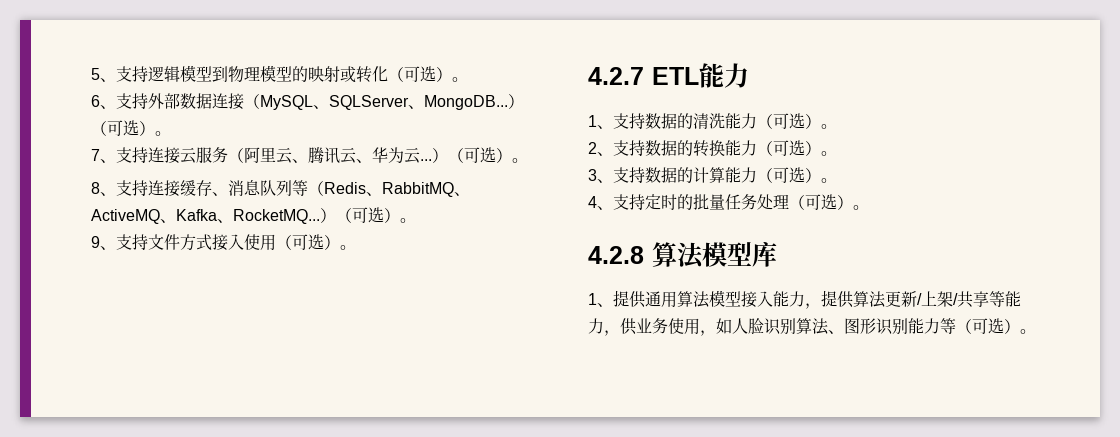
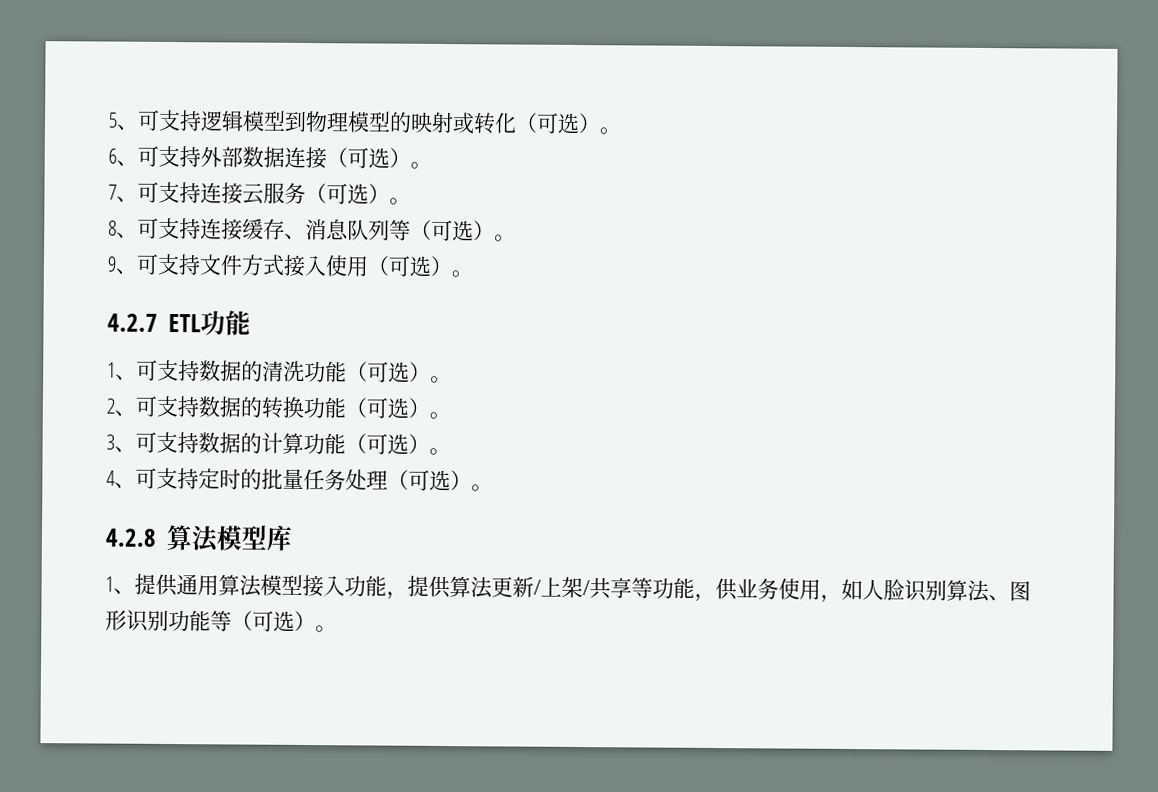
(116, 80) none -> [137,109,160,131] 可
(116, 107) none -> [137,145,159,167] 可
[260,94,524,110] [91,120,171,136] [91,147,528,164] [91,182,116,196] MySQL、SQLServer、MongoDB...）（可选）。 // 7、支持连接云服务（阿里云、腾讯云、华为云...）（可选）。 // 8、 -> [347,147,432,169] [108,181,411,205] [108,217,159,239] 可选）。 // 7、可支持连接云服务（可选）。 // 8、可
[324,182,470,197] [91,208,352,224] Redis、RabbitMQ、ActiveMQ、Kafka、RocketMQ...）（ -> (432, 229) none
(116, 248) none -> [136,253,159,275] 可
[699,63,749,88] [588,115,613,129] 能力 // 1、 -> [199,310,251,336] [107,359,158,381] 功能 // 1、可
[725,113,757,129] 能力 -> [304,360,347,383] 功能
(613, 154) none -> [135,395,157,417] 可
[725,140,757,156] 能力 -> [303,396,346,419] 功能
(613, 181) none -> [135,431,157,453] 可
[725,167,757,183] 能力 -> [303,432,346,455] 功能
(613, 208) none -> [135,467,157,489] 可
[773,291,805,307] 能力 -> [344,575,387,597] 功能
[1005,291,1021,307] [588,318,604,334] 能力 -> [652,577,695,599] 功能
[908,318,940,334] 能力 -> [168,609,211,632] 功能

